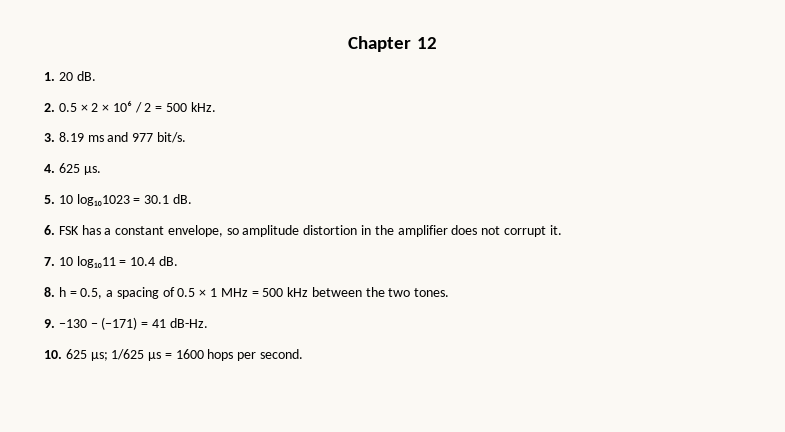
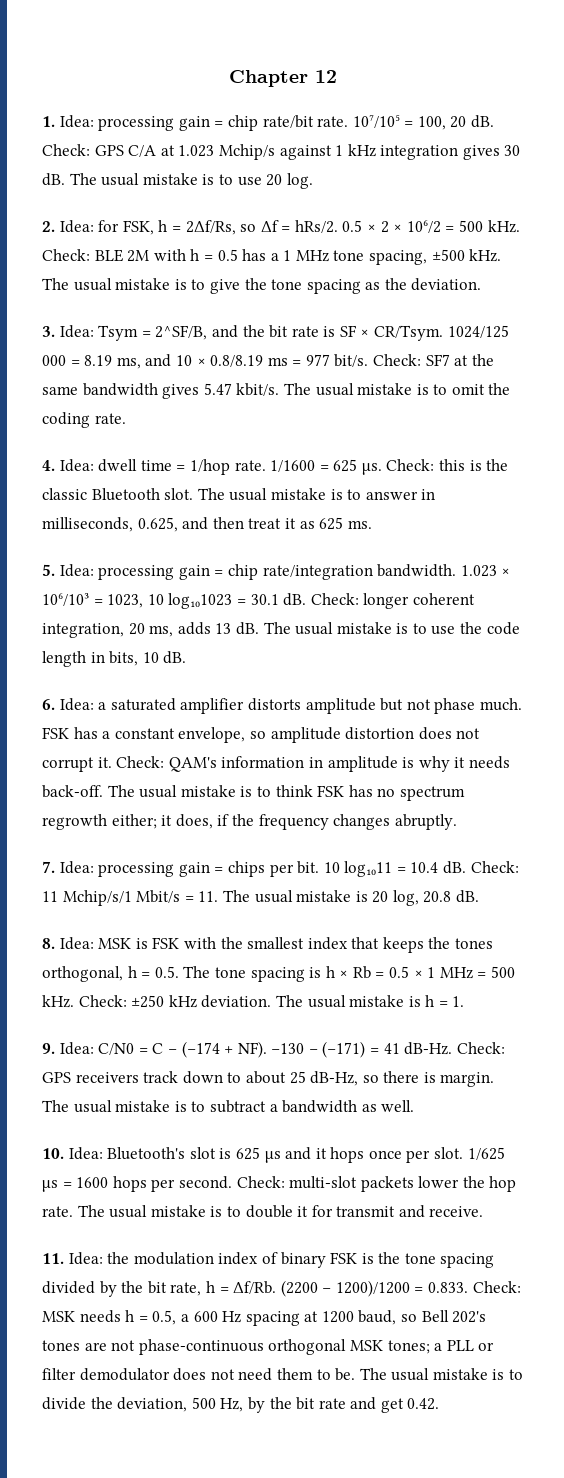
[58,71,96,81] [44,103,55,112] 20 dB. // 2. -> [59,115,495,131] [42,144,521,160] [42,173,313,189] [42,220,338,235] Idea: processing gain = chip rate/bit rate. 10⁷/10⁵ = 100, 20 dB. Check: GPS C/A at 1.023 Mchip/s against 1 kHz integration gives 30 dB. The usual mistake is to use 20 log. // 2. Idea: for FSK, h = 2Δf/Rs, so Δf = hRs/2.
[112,100,216,113] [44,132,186,143] [44,163,101,175] [44,195,55,204] 10⁶ / 2 = 500 kHz. // 3. 8.19 ms and 977 bit/s. // 4. 625 µs. // 5. -> [406,220,520,233] [42,249,502,265] [42,278,482,294] [42,325,509,341] [42,354,494,369] [42,383,511,399] [42,412,126,428] [42,459,509,475] [42,488,436,501] [42,517,372,532] [42,564,511,580] [42,593,144,608] 10⁶/2 = 500 kHz. Check: BLE 2M with h = 0.5 has a 1 MHz tone spacing, ±500 kHz. The usual mistake is to give the tone spacing as the deviation. // 3. Idea: Tsym = 2^SF/B, and the bit rate is SF × CR/Tsym. 1024/125 000 = 8.19 ms, and 10 × 0.8/8.19 ms = 977 bit/s. Check: SF7 at the same bandwidth gives 5.47 kbit/s. The usual mistake is to omit the coding rate. // 4. Idea: dwell time = 1/hop rate. 1/1600 = 625 µs. Check: this is the classic Bluetooth slot. The usual mistake is to answer in milliseconds, 0.625, and then treat it as 625 ms. // 5. Idea: processing gain = chip rate/integration bandwidth. 1.023 × 10⁶/10³ = 1023,
[44,225,55,235] // 6. -> [310,593,475,609] [42,622,520,638] [42,651,187,667] [42,698,522,714] Check: longer coherent integration, 20 ms, adds 13 dB. The usual mistake is to use the code length in bits, 10 dB. // 6. Idea: a saturated amplifier distorts amplitude but not phase much.
[361,225,448,237] in the amplifier -> (415, 733) none
[44,257,55,266] // 7. -> [116,756,510,772] [42,785,465,801] [42,814,457,830] [42,861,320,877] Check: QAM's information in amplitude is why it needs back-off. The usual mistake is to think FSK has no spectrum regrowth either; it does, if the frequency changes abruptly. // 7. Idea: processing gain = chips per bit.
[44,287,175,299] // 8. h = 0.5, a spacing of -> [470,861,519,873] [42,890,480,906] [42,937,494,953] [42,966,385,982] Check: 11 Mchip/s/1 Mbit/s = 11. The usual mistake is 20 log, 20.8 dB. // 8. Idea: MSK is FSK with the smallest index that keeps the tones orthogonal, h = 0.5. The tone spacing is h × Rb =
[287,287,450,297] [44,319,55,328] kHz between the two tones. // 9. -> [42,995,465,1008] [42,1041,267,1058] kHz. Check: ±250 kHz deviation. The usual mistake is h = 1. // 9. Idea: C/N0 = C − (−174 + NF).
[44,349,108,361] // 10. 625 µs; -> [456,1042,505,1054] [42,1071,495,1087] [42,1100,415,1113] [42,1147,464,1163] Check: GPS receivers track down to about 25 dB-Hz, so there is margin. The usual mistake is to subtract a bandwidth as well. // 10. Idea: Bluetooth's slot is 625 µs and it hops once per slot.
(304, 354) none -> [236,1176,517,1192] [42,1205,484,1218] [42,1252,495,1268] [42,1280,521,1297] [42,1310,487,1326] [42,1339,495,1355] [42,1368,524,1381] [42,1397,440,1413] Check: multi-slot packets lower the hop rate. The usual mistake is to double it for transmit and receive. // 11. Idea: the modulation index of binary FSK is the tone spacing divided by the bit rate, h = Δf/Rb. (2200 − 1200)/1200 = 0.833. Check: MSK needs h = 0.5, a 600 Hz spacing at 1200 baud, so Bell 202's tones are not phase-continuous orthogonal MSK tones; a PLL or filter demodulator does not need them to be. The usual mistake is to divide the deviation, 500 Hz, by the bit rate and get 0.42.

